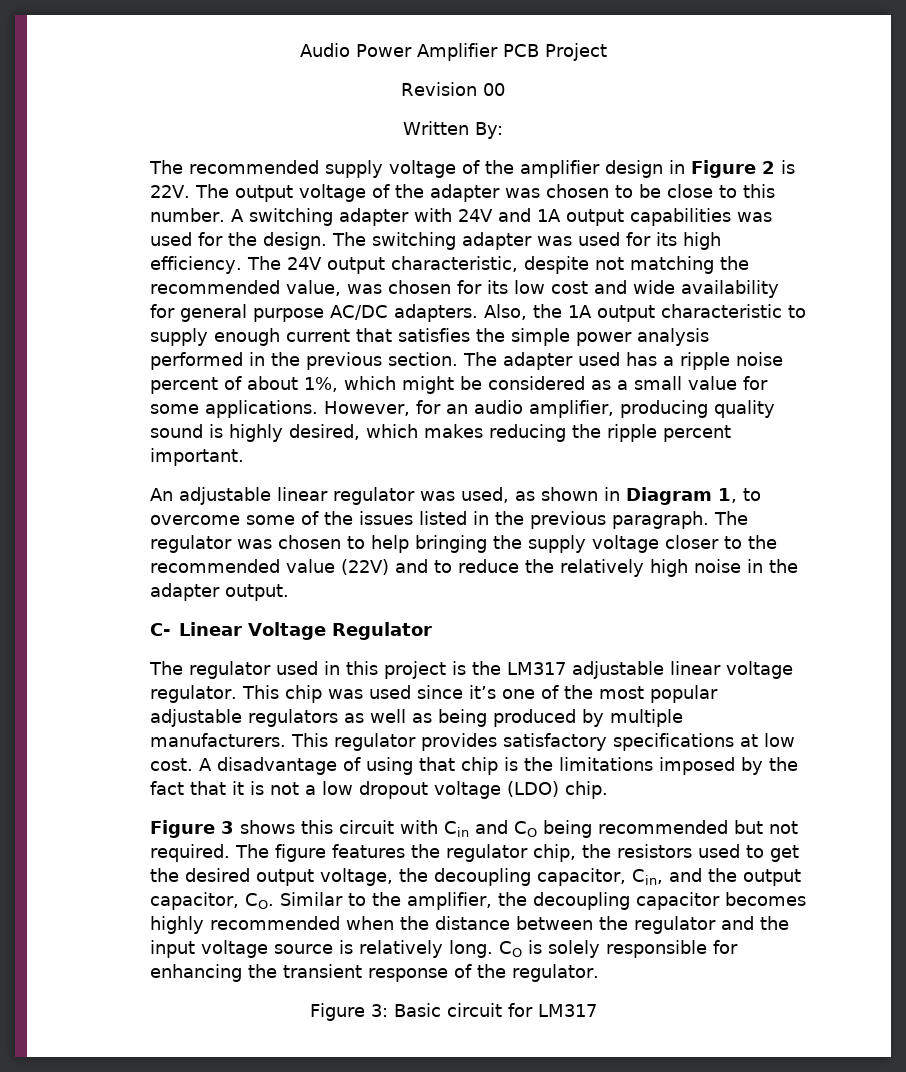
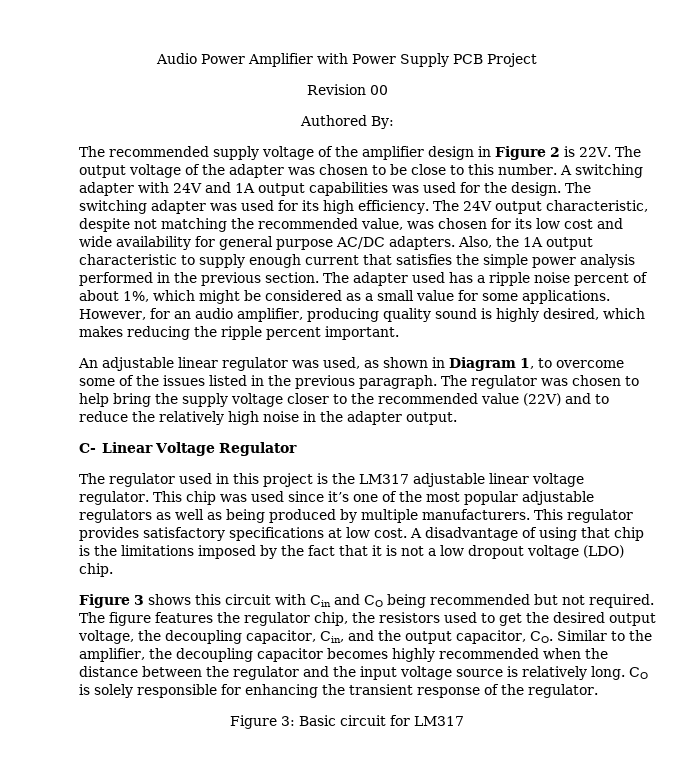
(498, 52) none -> [317,53,449,67] with Power Supply
[402,121,469,135] Written -> [299,115,367,126] Authored
[414,535,487,553] bringing -> [112,393,151,407] bring

